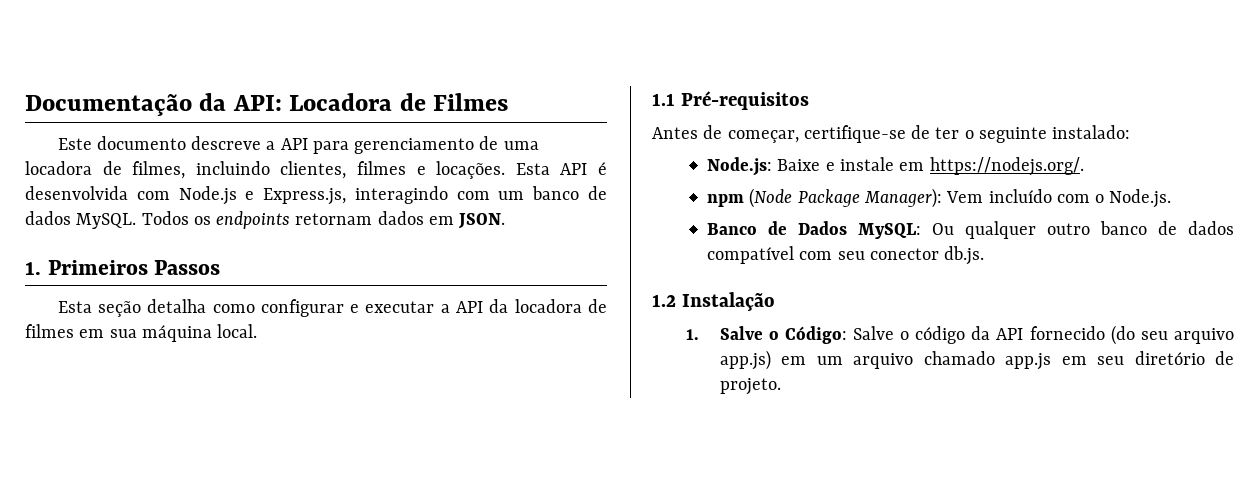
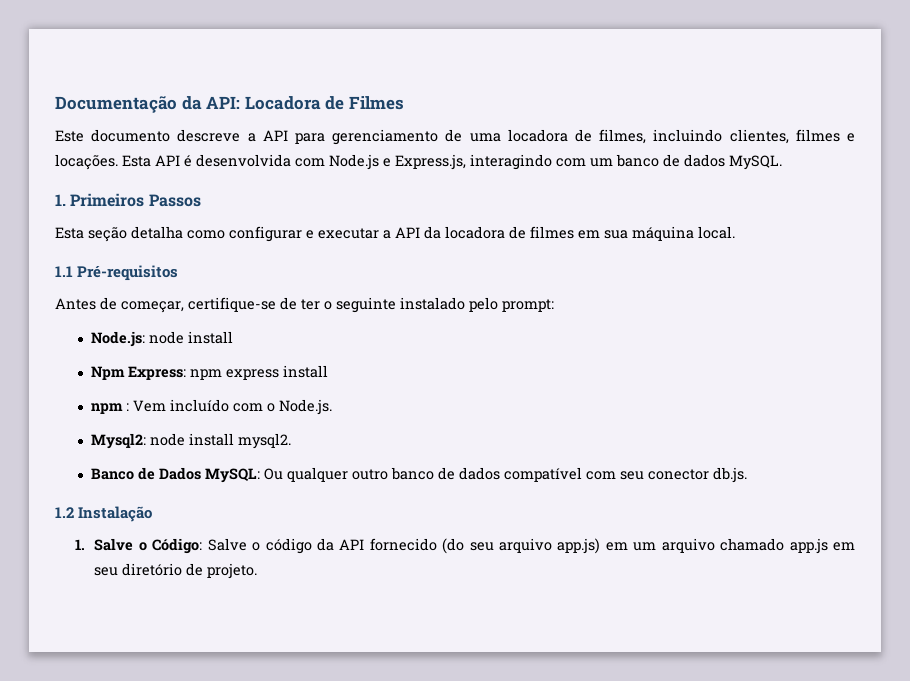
[141,211,506,229] Todos os endpoints retornam dados em JSON. -> (782, 162) none
[1052,125,1131,139] [707,157,1084,176] [707,188,943,208] instalado: // Node.js: Baixe e instale em https://nodejs.org/. // npm (Node Package Manager): -> [400,297,554,312] [90,331,233,347] [90,365,328,380] [90,403,129,414] instalado pelo prompt: // Node.js: node install // Npm Express: npm express install // npm :
(1172, 198) none -> [90,433,291,449] // Mysql2: node install mysql2.

